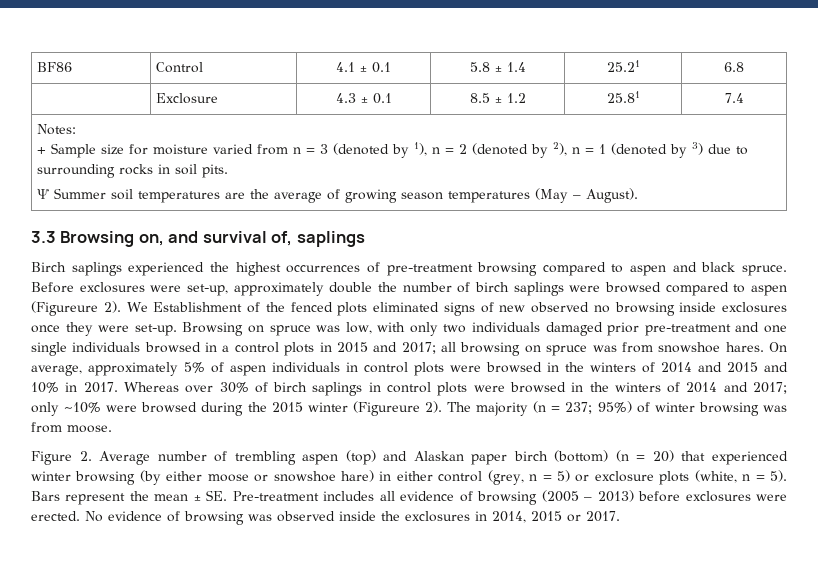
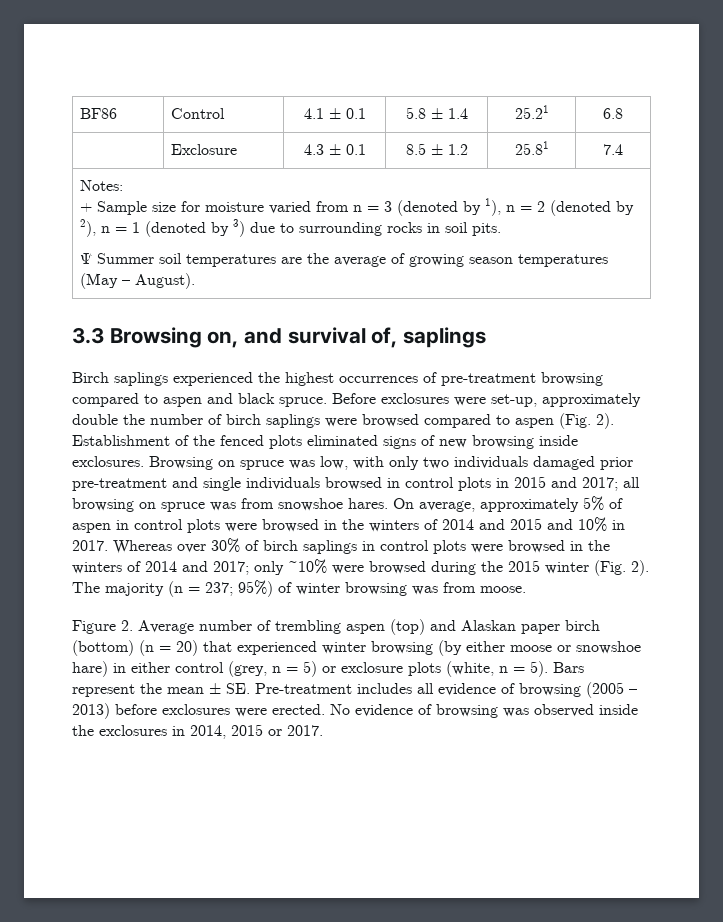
[31,301,148,316] (Figureure 2). We -> [559,413,614,429] (Fig. 2).
[531,302,787,316] [31,322,177,336] observed no browsing inside exclosures once they were set-up. -> [472,435,578,449] [72,456,144,467] browsing inside exclosures.
[764,325,788,333] one -> (198, 482) none
[222,345,230,352] a -> (400, 483) none
[272,362,340,372] individuals -> (111, 528) none
[352,401,420,416] (Figureure -> [594,560,626,576] (Fig.

